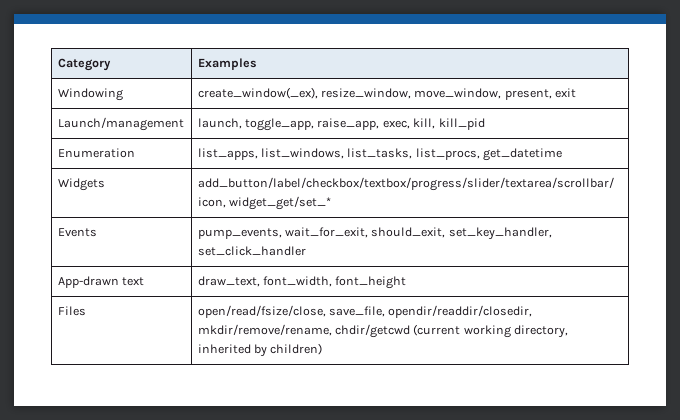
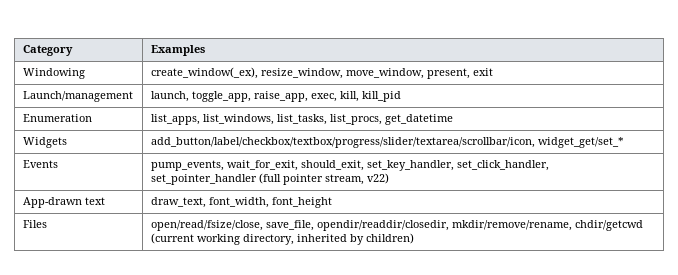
[197,246,306,256] set_click_handler -> [456,160,549,171] [150,173,389,185] set_click_handler, set_pointer_handler (full pointer stream, v22)

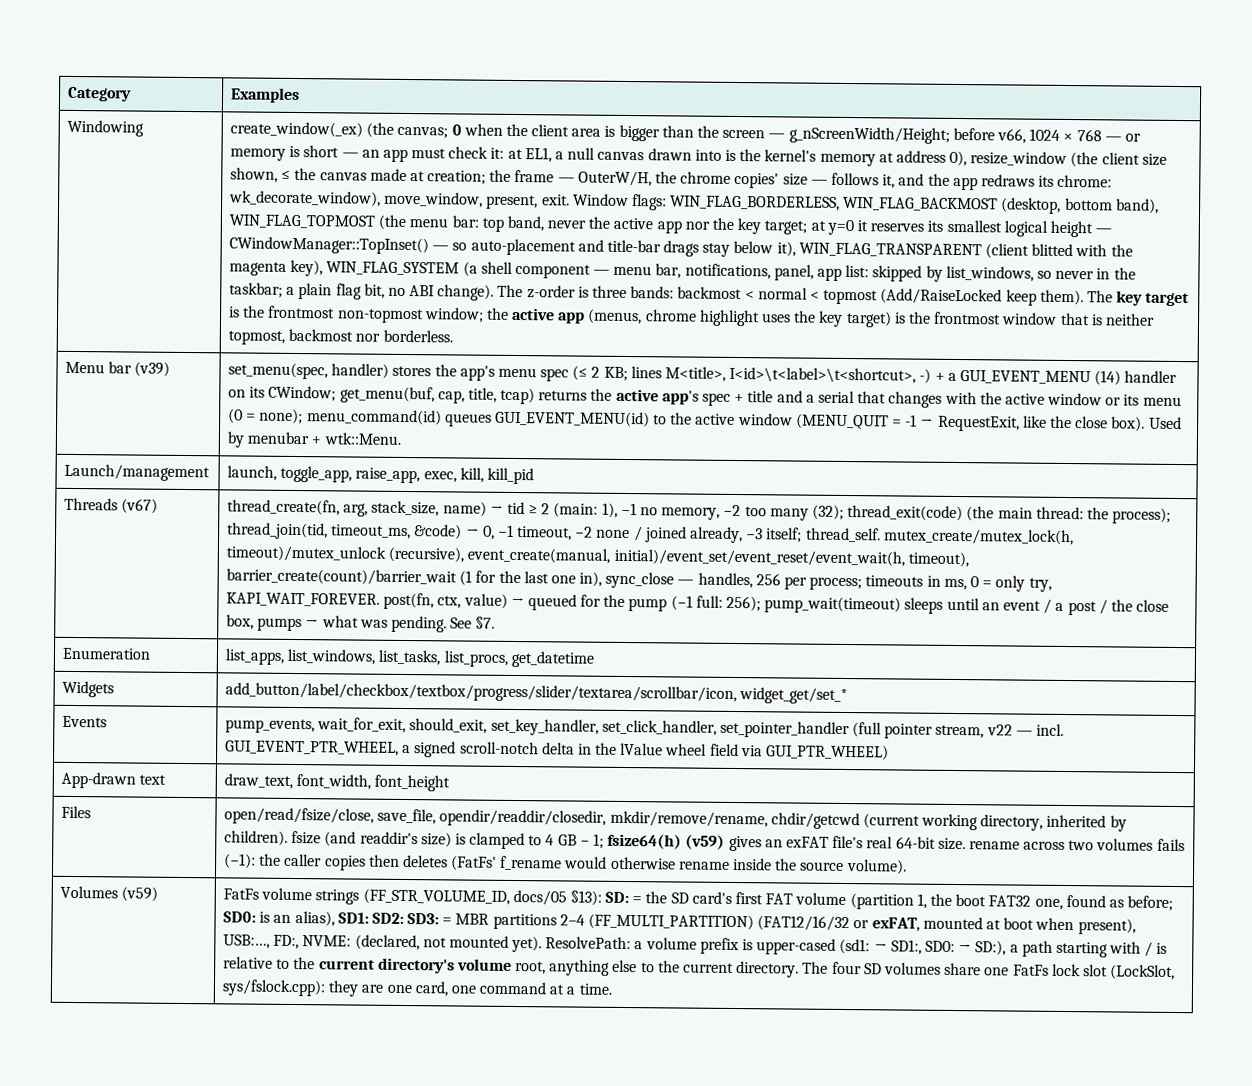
[150,67,493,79] create_window(_ex), resize_window, move_window, present, exit -> [230,121,1141,144] [230,145,1167,168] [230,167,1113,191] [229,190,1159,214] [229,214,1113,238] [229,236,1133,259] [229,259,1136,282] [229,282,1190,307] [229,305,1155,328] [228,328,453,345] [65,361,171,377] [228,362,1178,386] [228,385,1182,408] [228,408,1182,432] [227,431,401,448] create_window(_ex) (the canvas; 0 when the client area is bigger than the screen — g_nScreenWidth/Height; before v66, 1024 × 768 — or memory is short — an app must check it: at EL1, a null canvas drawn into is the kernel's memory at address 0), resize_window (the client size shown, ≤ the canvas made at creation; the frame — OuterW/H, the chrome copies' size — follows it, and the app redraws its chrome: wk_decorate_window), move_window, present, exit. Window flags: WIN_FLAG_BORDERLESS, WIN_FLAG_BACKMOST (desktop, bottom band), WIN_FLAG_TOPMOST (the menu bar: top band, never the active app nor the key target; at y=0 it reserves its smallest logical height — CWindowManager::TopInset() — so auto-placement and title-bar drags stay below it), WIN_FLAG_TRANSPARENT (client blitted with the magenta key), WIN_FLAG_SYSTEM (a shell component — menu bar, notifications, panel, app list: skipped by list_windows, so never in the taskbar; a plain flag bit, no ABI change). The z-order is three bands: backmost < normal < topmost (Add/RaiseLocked keep them). The key target is the frontmost non-topmost window; the active app (menus, chrome highlight uses the key target) is the frontmost window that is neither topmost, backmost nor borderless. // Menu bar (v39) | set_menu(spec, handler) stores the app's menu spec (≤ 2 KB; lines M<title>, I<id>\t<label>\t<shortcut>, -) + a GUI_EVENT_MENU (14) handler on its CWindow; get_menu(buf, cap, title, tcap) returns the active app's spec + title and a serial that changes with the active window or its menu (0 = none); menu_command(id) queues GUI_EVENT_MENU(id) to the active window (MENU_QUIT = -1 → RequestExit, like the close box). Used by menubar + wtk::Menu.
(401, 96) none -> [64,497,159,514] [227,499,1172,524] [227,522,1074,546] [226,545,969,568] [226,568,1052,592] [226,592,1170,616] [226,614,496,633] // Threads (v67) | thread_create(fn, arg, stack_size, name) → tid ≥ 2 (main: 1), −1 no memory, −2 too many (32); thread_exit(code) (the main thread: the process); thread_join(tid, timeout_ms, &code) → 0, −1 timeout, −2 none / joined already, −3 itself; thread_self. mutex_create/mutex_lock(h, timeout)/mutex_unlock (recursive), event_create(manual, initial)/event_set/event_reset/event_wait(h, timeout), barrier_create(count)/barrier_wait (1 for the last one in), sync_close — handles, 256 per process; timeouts in ms, 0 = only try, KAPI_WAIT_FOREVER. post(fn, ctx, value) → queued for the pump (−1 full: 256); pump_wait(timeout) sleeps until an event / a post / the close box, pumps → what was pending. See §7.
[366,173,389,184] v22) -> [986,723,1065,736] [225,740,890,761] v22 — incl. GUI_EVENT_PTR_WHEEL, a signed scroll-notch delta in the lValue wheel field via GUI_PTR_WHEEL)
[365,233,414,244] children) -> [224,830,1185,852] [224,853,907,875] [60,885,159,902] [223,887,1174,911] [223,911,1136,935] [223,934,1168,958] [223,956,1176,981] [222,979,612,997] children). fsize (and readdir's size) is clamped to 4 GB − 1; fsize64(h) (v59) gives an exFAT file's real 64-bit size. rename across two volumes fails (−1): the caller copies then deletes (FatFs' f_rename would otherwise rename inside the source volume). // Volumes (v59) | FatFs volume strings (FF_STR_VOLUME_ID, docs/05 §13): SD: = the SD card's first FAT volume (partition 1, the boot FAT32 one, found as before; SD0: is an alias), SD1: SD2: SD3: = MBR partitions 2–4 (FF_MULTI_PARTITION) (FAT12/16/32 or exFAT, mounted at boot when present), USB:…, FD:, NVME: (declared, not mounted yet). ResolvePath: a volume prefix is upper-cased (sd1: → SD1:, SD0: → SD:), a path starting with / is relative to the current directory's volume root, anything else to the current directory. The four SD volumes share one FatFs lock slot (LockSlot, sys/fslock.cpp): they are one card, one command at a time.

